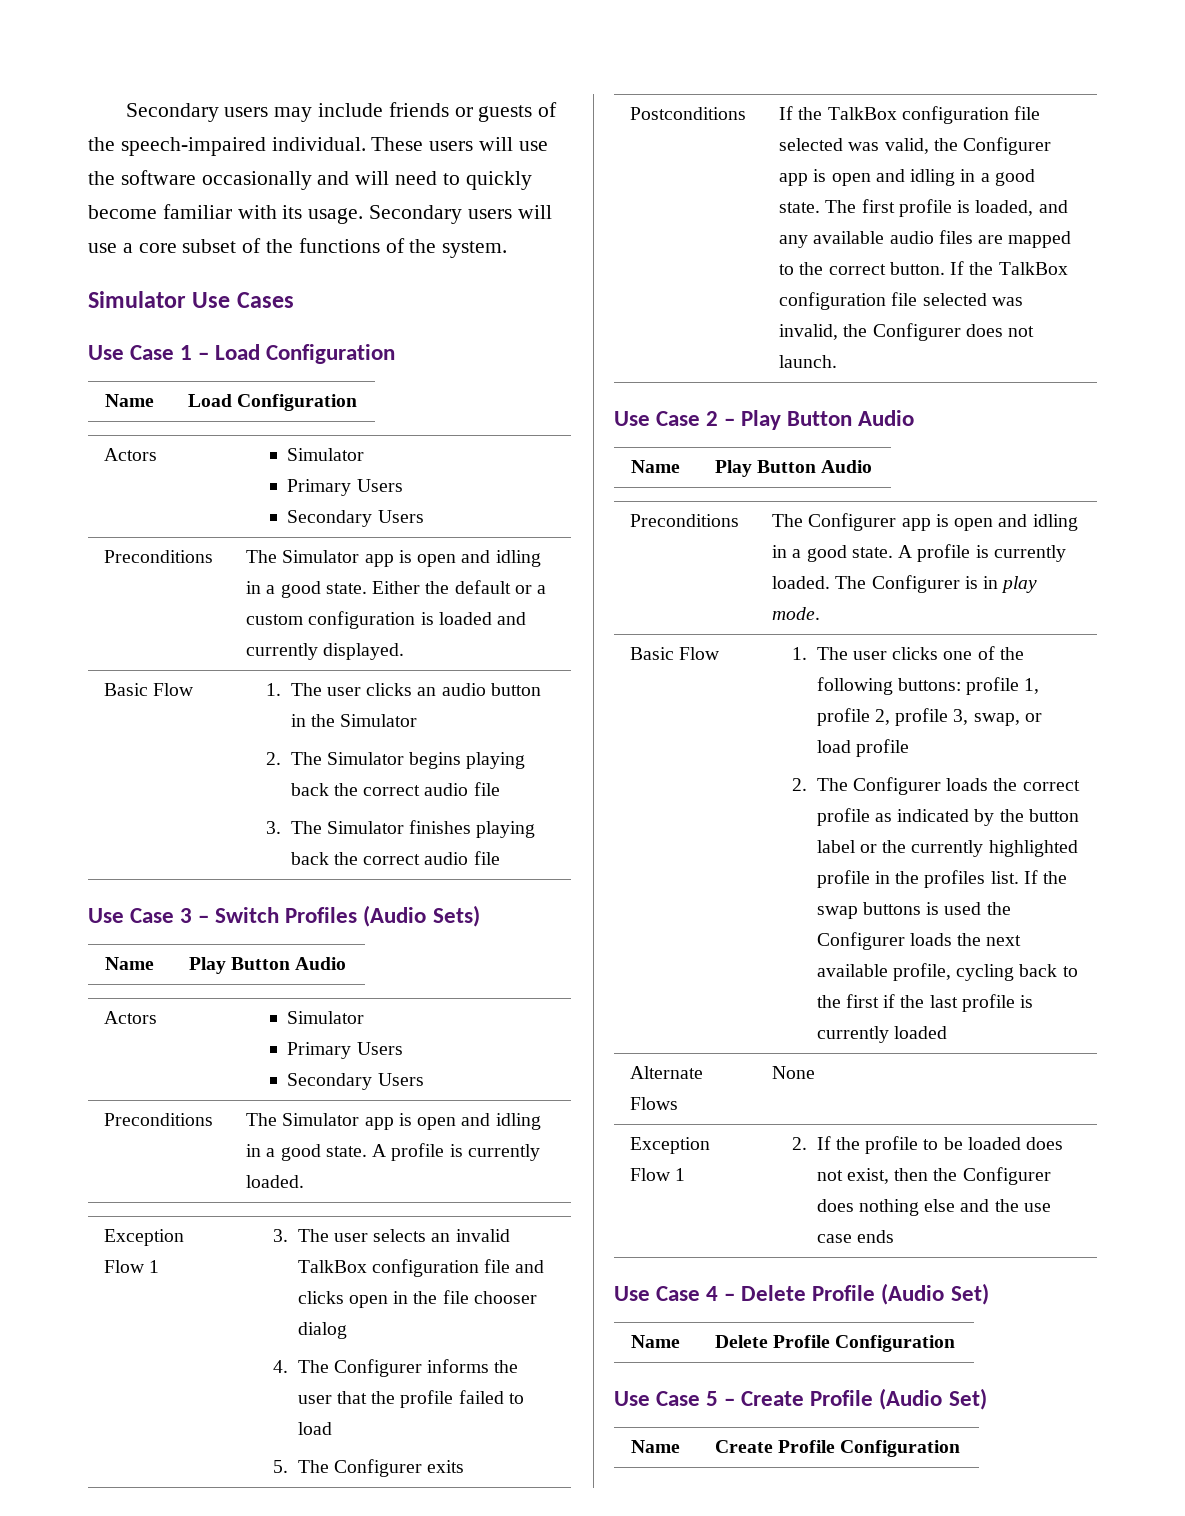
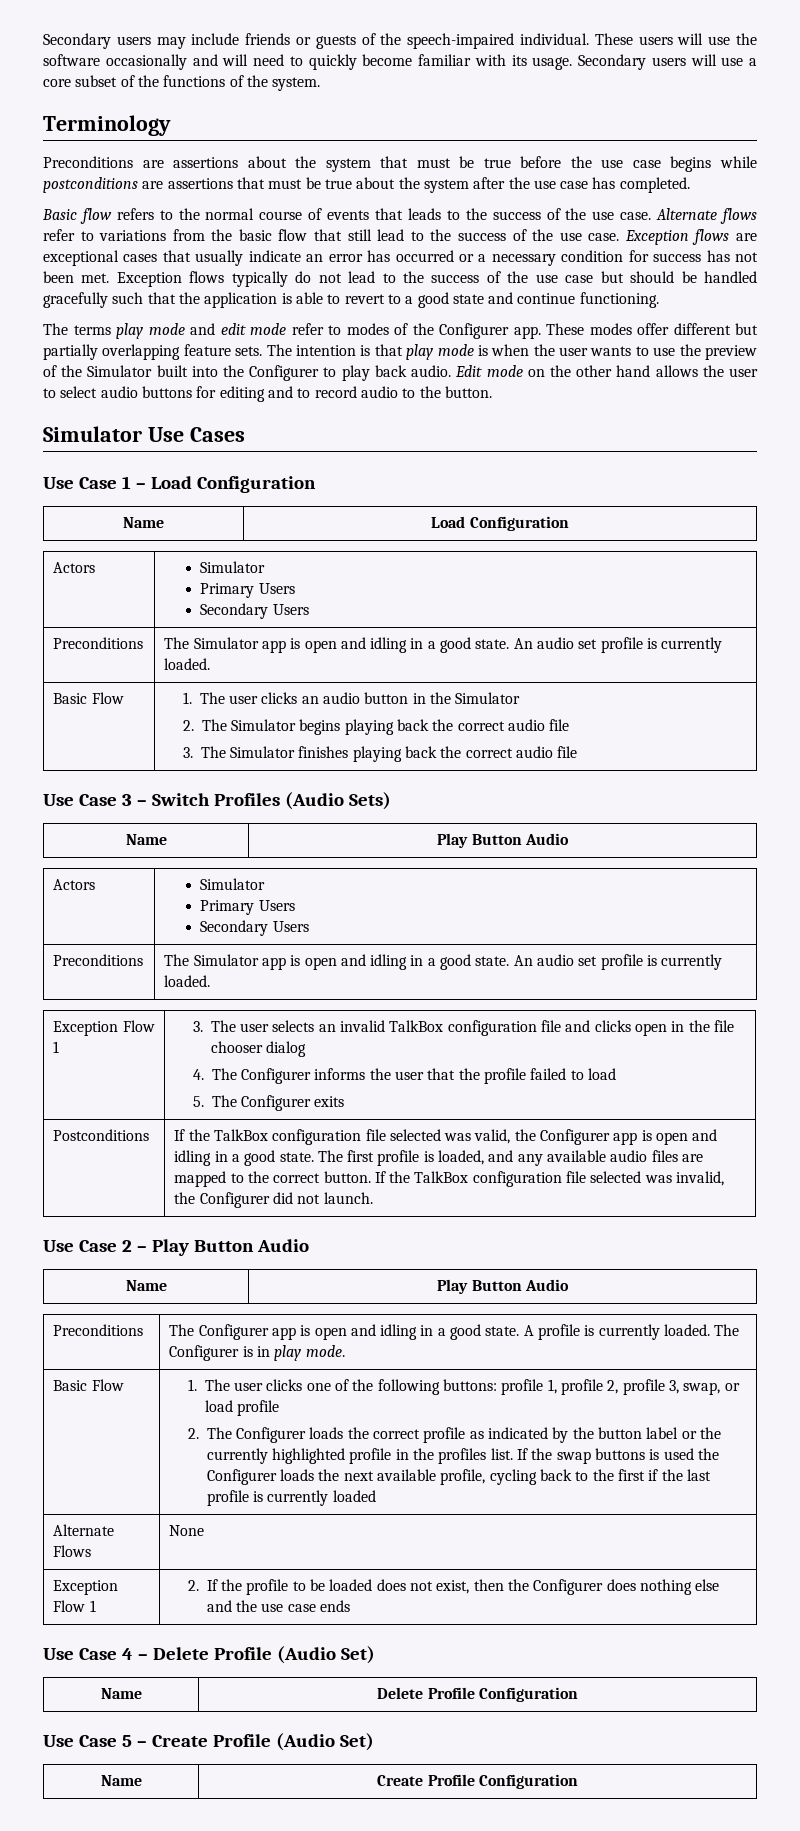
(508, 249) none -> [43,115,171,136] [43,156,757,172] [43,177,690,193] [42,208,758,224] [43,229,757,245] [43,250,758,266] [43,271,758,287] [43,292,659,308] [43,323,758,339] [43,344,758,360] [43,365,759,381] [43,386,492,402] // Terminology // Preconditions are assertions about the system that must be true before the use case begins while postconditions are assertions that must be true about the system after the use case has completed. // Basic flow refers to the normal course of events that leads to the success of the use case. Alternate flows refer to variations from the basic flow that still lead to the success of the use case. Exception flows are exceptional cases that usually indicate an error has occurred or a necessary condition for success has not been met. Exception flows typically do not lead to the success of the use case but should be handled gracefully such that the application is able to revert to a good state and continue functioning. // The terms play mode and edit mode refer to modes of the Configurer app. These modes offer different but partially overlapping feature sets. The intention is that play mode is when the user wants to use the preview of the Simulator built into the Configurer to play back audio. Edit mode on the other hand allows the user to select audio buttons for editing and to record audio to the button.
[372,580,547,594] [246,611,527,629] [246,643,405,660] Either the default or a custom configuration is loaded and currently displayed. -> [513,637,723,653] [164,658,211,670] An audio set profile is currently loaded.
[372,1144,387,1157] A -> [513,954,598,966] An audio set
[965,324,1003,337] does -> [272,1192,293,1204] did

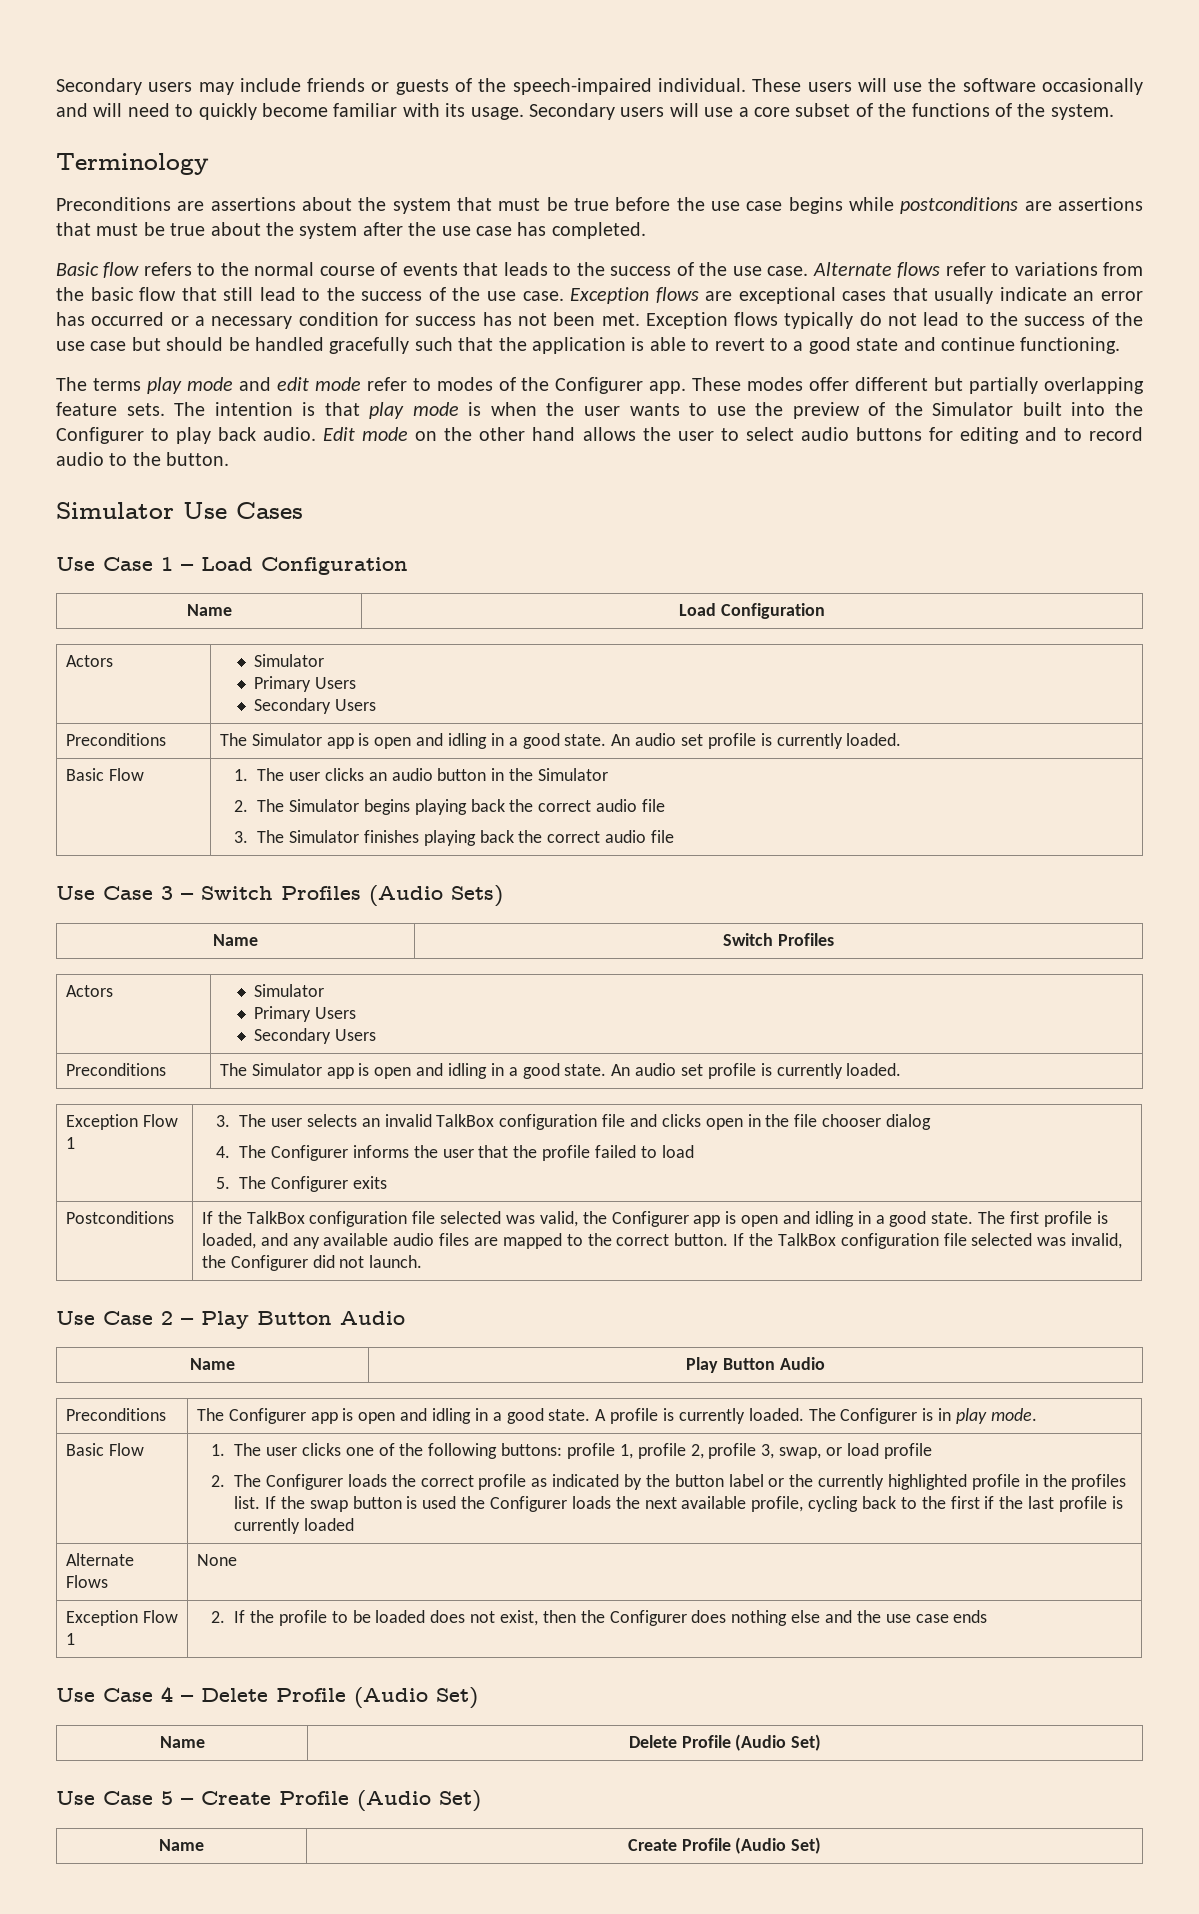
[437,833,569,848] Play Button Audio -> [723,933,834,946] Switch Profiles
[595,1448,646,1460] buttons -> [352,1496,402,1509] button
[478,1687,578,1702] Configuration -> [735,1734,822,1751] (Audio Set)
[478,1774,578,1789] Configuration -> [735,1837,822,1854] (Audio Set)

